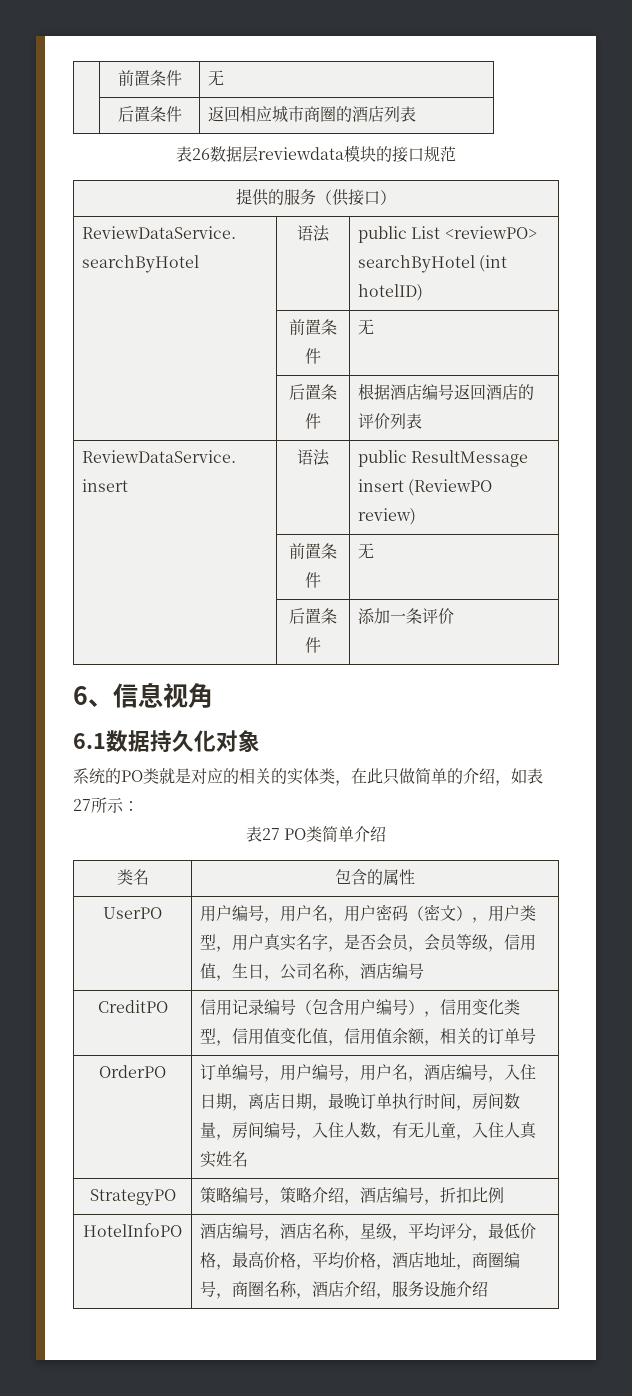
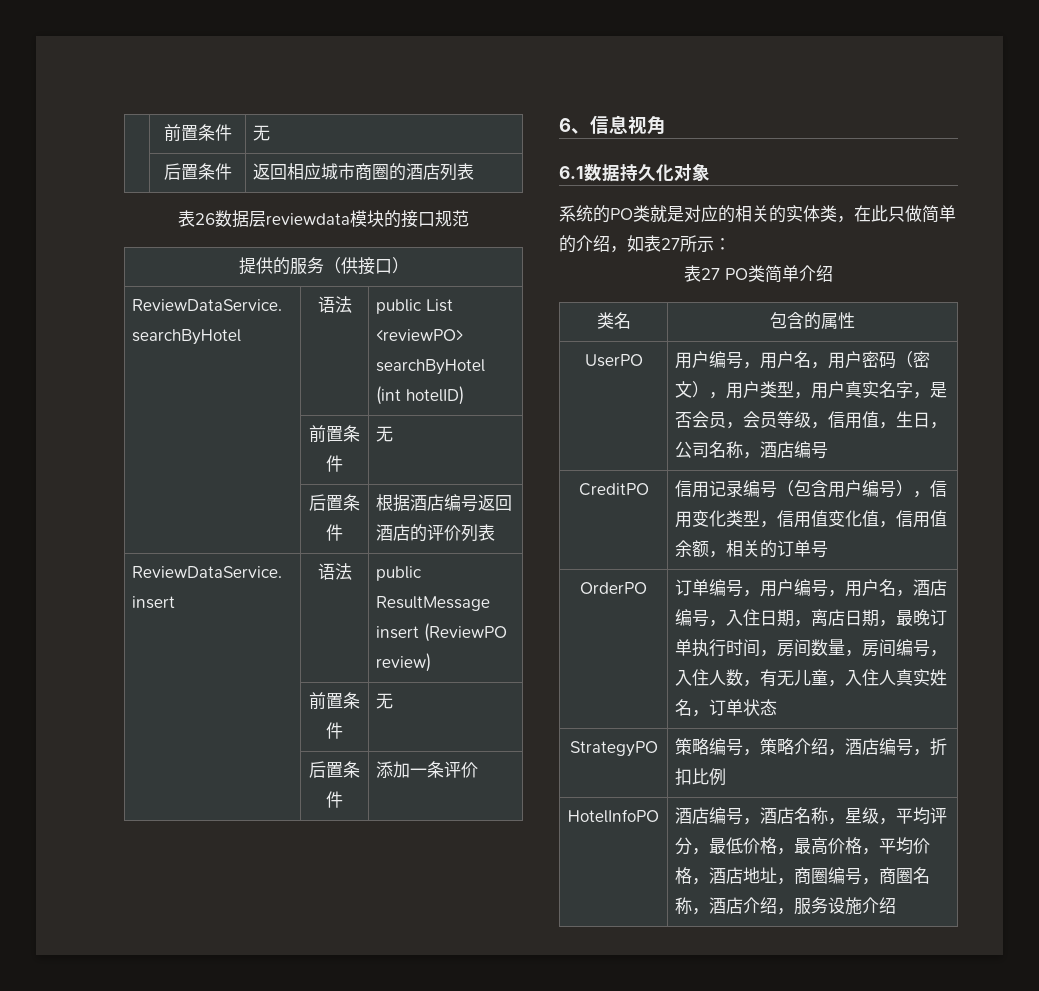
(249, 1159) none -> [692,699,778,717] ，订单状态

